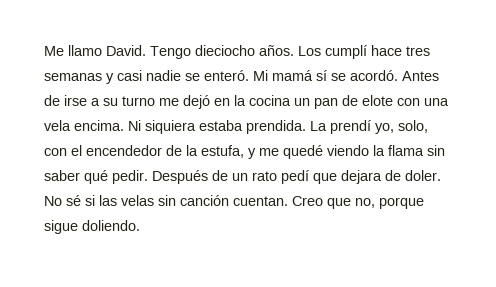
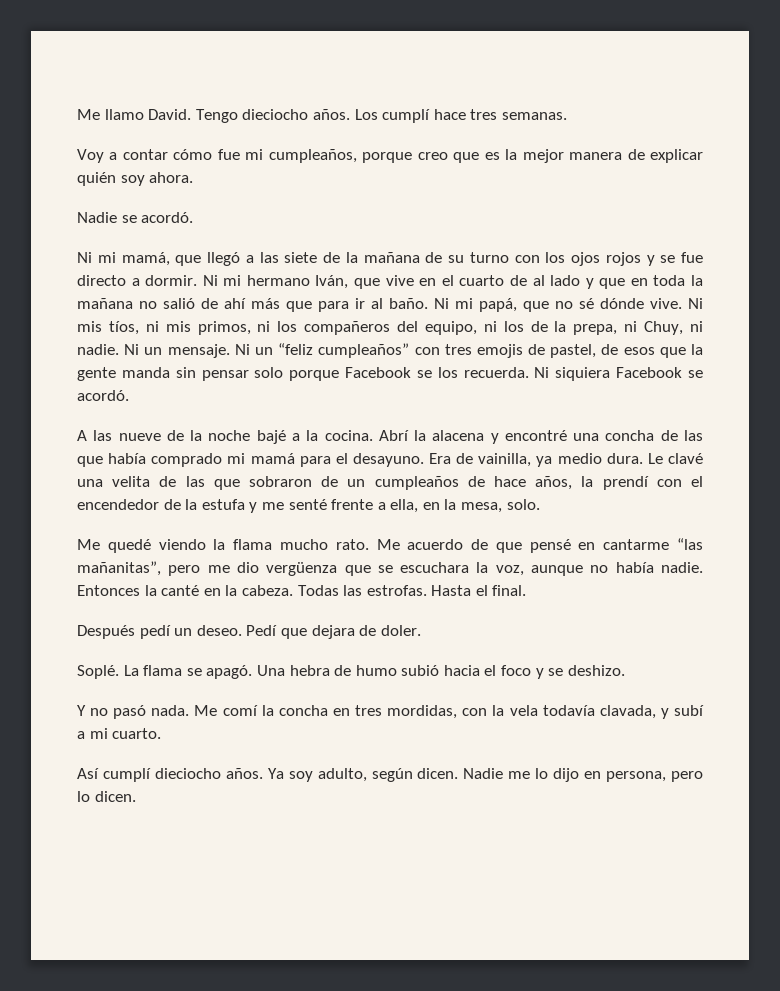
[44,70,439,84] [44,95,449,109] [44,120,428,134] semanas y casi nadie se enteró. Mi mamá sí se acordó. Antes de irse a su turno me dejó en la cocina un pan de elote con una vela encima. Ni siquiera estaba prendida. La prendí yo, solo, -> [501,112,567,120] [77,149,703,163] [77,172,194,186] [77,212,194,223] [77,252,703,266] [77,275,703,289] [77,298,703,312] [77,321,703,335] [77,343,703,358] [77,367,703,381] [77,390,129,401] [77,430,704,444] [77,453,703,467] [77,476,649,490] semanas. // Voy a contar cómo fue mi cumpleaños, porque creo que es la mejor manera de explicar quién soy ahora. // Nadie se acordó. // Ni mi mamá, que llegó a las siete de la mañana de su turno con los ojos rojos y se fue directo a dormir. Ni mi hermano Iván, que vive en el cuarto de al lado y que en toda la mañana no salió de ahí más que para ir al baño. Ni mi papá, que no sé dónde vive. Ni mis tíos, ni mis primos, ni los compañeros del equipo, ni los de la prepa, ni Chuy, ni nadie. Ni un mensaje. Ni un “feliz cumpleaños” con tres emojis de pastel, de esos que la gente manda sin pensar solo porque Facebook se los recuerda. Ni siquiera Facebook se acordó. // A las nueve de la noche bajé a la cocina. Abrí la alacena y encontré una concha de las que había comprado mi mamá para el desayuno. Era de vainilla, ya medio dura. Le clavé una velita de las que sobraron de un cumpleaños de hace años, la prendí
[201,145,244,158] estufa, -> [201,499,245,510] estufa
[283,145,445,159] [44,170,441,184] [44,195,424,209] [44,220,140,234] quedé viendo la flama sin saber qué pedir. Después de un rato pedí que dejara de doler. No sé si las velas sin canción cuentan. Creo que no, porque sigue doliendo. -> [288,499,540,513] [77,538,703,553] [77,561,703,576] [77,585,527,596] [77,625,421,639] [77,665,625,679] [77,705,705,719] [77,728,162,739] [77,768,703,782] [77,791,136,802] senté frente a ella, en la mesa, solo. // Me quedé viendo la flama mucho rato. Me acuerdo de que pensé en cantarme “las mañanitas”, pero me dio vergüenza que se escuchara la voz, aunque no había nadie. Entonces la canté en la cabeza. Todas las estrofas. Hasta el final. // Después pedí un deseo. Pedí que dejara de doler. // Soplé. La flama se apagó. Una hebra de humo subió hacia el foco y se deshizo. // Y no pasó nada. Me comí la concha en tres mordidas, con la vela todavía clavada, y subí a mi cuarto. // Así cumplí dieciocho años. Ya soy adulto, según dicen. Nadie me lo dijo en persona, pero lo dicen.

